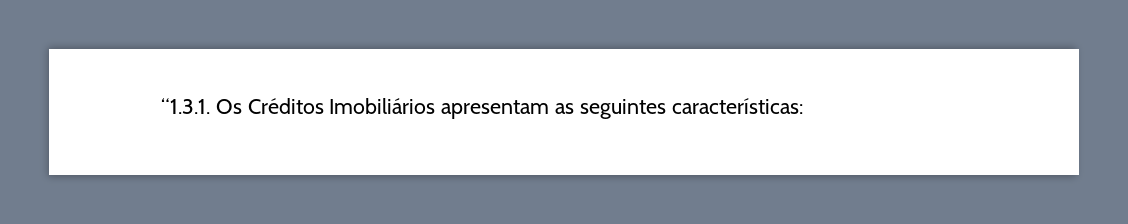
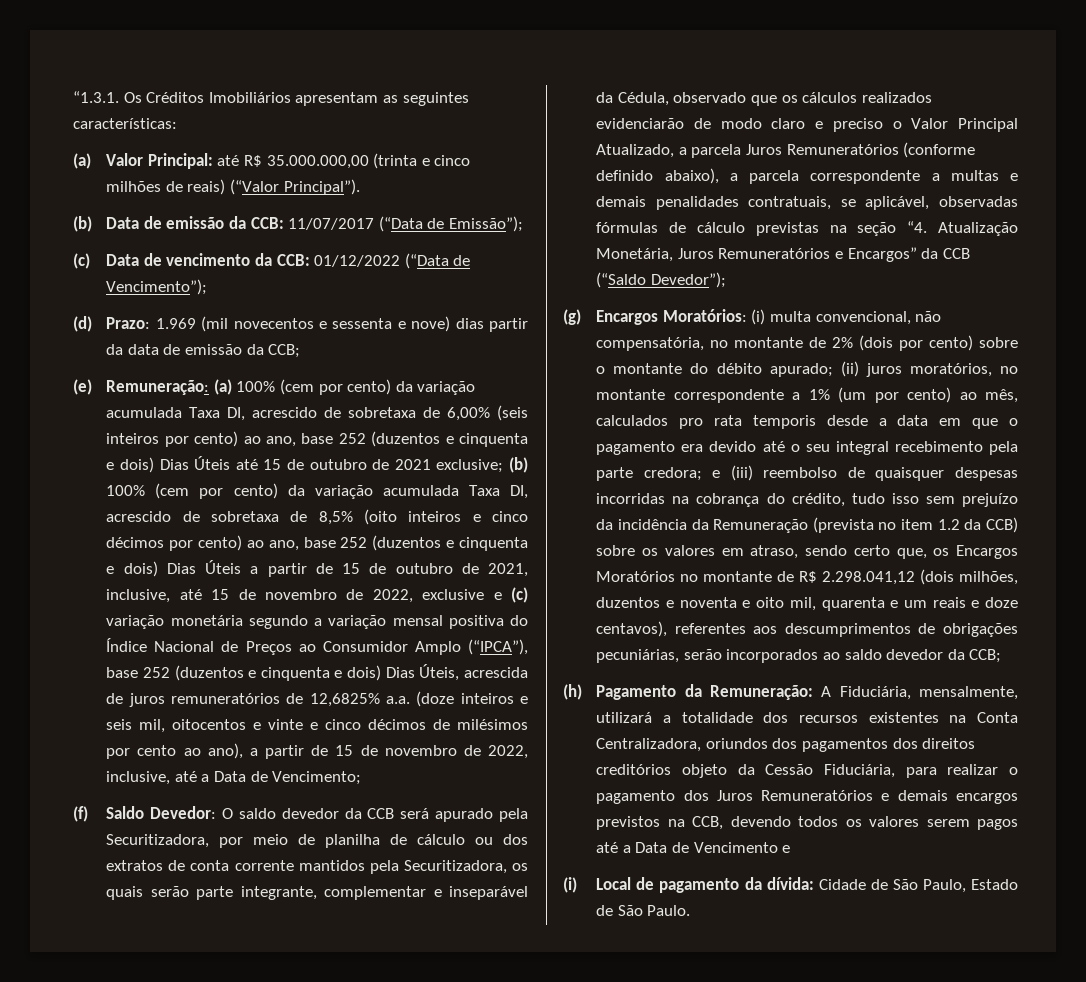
(803, 106) none -> [73,153,471,169] [106,179,360,195] [73,216,524,232] [73,253,471,269] [106,279,208,295] [73,316,528,332] [106,344,301,358] [73,379,476,395] [106,405,528,421] [106,431,528,447] [106,456,528,473] [106,483,528,499] [106,509,528,525] [106,535,528,551] [106,560,528,577] [106,587,528,603] [106,615,528,629] [106,638,528,655] [106,664,528,681] [106,691,528,707] [106,719,528,733] [106,743,528,759] [106,771,362,785] [73,806,528,822] [106,834,528,848] [106,860,528,874] [106,886,528,900] [596,92,932,106] [596,118,1018,132] [596,142,976,158] [596,168,1018,184] [596,196,1018,210] [596,221,1018,236] [596,247,970,262] [596,272,726,288] [563,309,942,325] [596,335,1018,351] [596,361,1018,377] [596,387,1018,403] [596,415,1018,429] [596,441,1018,455] [596,465,1018,481] [596,493,1018,507] [596,517,1018,533] [596,545,1018,559] [596,569,1018,585] [596,597,1018,611] [596,621,1018,637] [596,649,1002,663] [563,684,1018,700] [596,712,1018,723] [596,738,976,752] [596,764,1018,778] [596,790,1018,804] [596,816,1018,830] [596,842,791,853] [563,877,1019,893] [596,905,691,916] // (a) Valor Principal: até R$ 35.000.000,00 (trinta e cinco milhões de reais) (“Valor Principal”). // (b) Data de emissão da CCB: 11/07/2017 (“Data de Emissão”); // (c) Data de vencimento da CCB: 01/12/2022 (“Data de Vencimento”); // (d) Prazo: 1.969 (mil novecentos e sessenta e nove) dias partir da data de emissão da CCB; // (e) Remuneração: (a) 100% (cem por cento) da variação acumulada Taxa DI, acrescido de sobretaxa de 6,00% (seis inteiros por cento) ao ano, base 252 (duzentos e cinquenta e dois) Dias Úteis até 15 de outubro de 2021 exclusive; (b) 100% (cem por cento) da variação acumulada Taxa DI, acrescido de sobretaxa de 8,5% (oito inteiros e cinco décimos por cento) ao ano, base 252 (duzentos e cinquenta e dois) Dias Úteis a partir de 15 de outubro de 2021, inclusive, até 15 de novembro de 2022, exclusive e (c) variação monetária segundo a variação mensal positiva do Índice Nacional de Preços ao Consumidor Amplo (“IPCA”), base 252 (duzentos e cinquenta e dois) Dias Úteis, acrescida de juros remuneratórios de 12,6825% a.a. (doze inteiros e seis mil, oitocentos e vinte e cinco décimos de milésimos por cento ao ano), a partir de 15 de novembro de 2022, inclusive, até a Data de Vencimento; // (f) Saldo Devedor: O saldo devedor da CCB será apurado pela Securitizadora, por meio de planilha de cálculo ou dos extratos de conta corrente mantidos pela Securitizadora, os quais serão parte integrante, complementar e inseparável da Cédula, observado que os cálculos realizados evidenciarão de modo claro e preciso o Valor Principal Atualizado, a parcela Juros Remuneratórios (conforme definido abaixo), a parcela correspondente a multas e demais penalidades contratuais, se aplicável, observadas fórmulas de cálculo previstas na seção “4. Atualização Monetária, Juros Remuneratórios e Encargos” da CCB (“Saldo Devedor”); // (g) Encargos Moratórios: (i) multa convencional, não compensatória, no montante de 2% (dois por cento) sobre o montante do débito apurado; (ii) juros moratórios, no montante correspondente a 1% (um por cento) ao mês, calculados pro rata temporis desde a data em que o pagamento era devido até o seu integral recebimento pela parte credora; e (iii) reembolso de quaisquer despesas incorridas na cobrança do crédito, tudo isso sem prejuízo da incidência da Remuneração (prevista no item 1.2 da CCB) sobre os valores em atraso, sendo certo que, os Encargos Moratórios no montante de R$ 2.298.041,12 (dois milhões, duzentos e noventa e oito mil, quarenta e um reais e doze centavos), referentes aos descumprimentos de obrigações pecuniárias, serão incorporados ao saldo devedor da CCB; // (h) Pagamento da Remuneração: A Fiduciária, mensalmente, utilizará a totalidade dos recursos existentes na Conta Centralizadora, oriundos dos pagamentos dos direitos creditórios objeto da Cessão Fiduciária, para realizar o pagamento dos Juros Remuneratórios e demais encargos previstos na CCB, devendo todos os valores serem pagos até a Data de Vencimento e // (i) Local de pagamento da dívida: Cidade de São Paulo, Estado de São Paulo.

